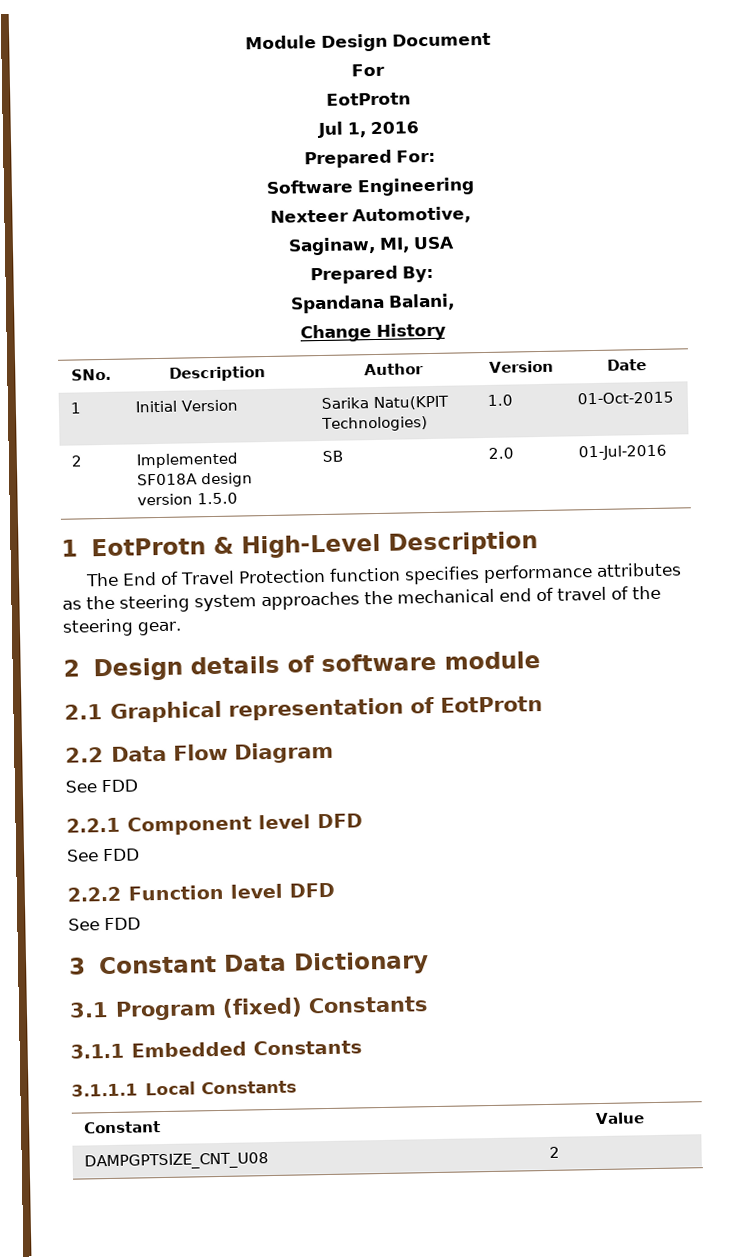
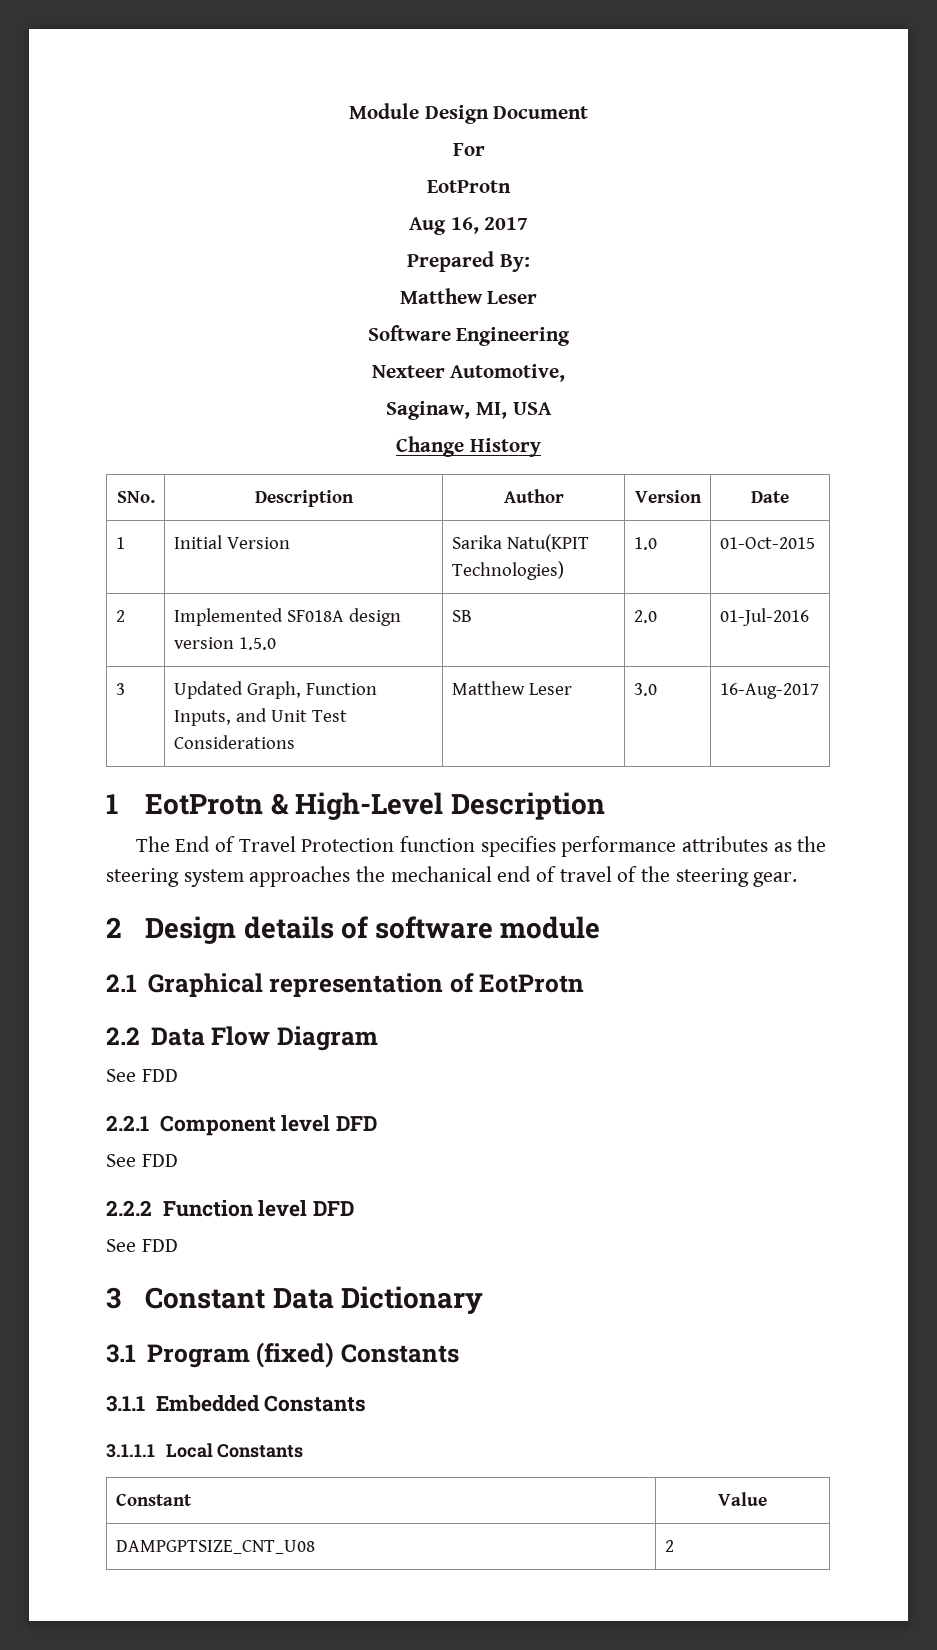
[317,121,419,139] [303,149,436,169] Jul 1, 2016 // Prepared For: -> [408,217,529,235] [407,251,530,272] [399,288,538,304] Aug 16, 2017 // Prepared By: // Matthew Leser
[309,265,434,285] [289,293,455,314] // Prepared By: // Spandana Balani, -> (552, 408) none
(668, 452) none -> [115,683,125,695] [173,681,377,699] [173,708,348,726] [173,735,295,749] [451,681,572,695] [633,683,657,696] [719,683,819,699] // 3 | Updated Graph, Function Inputs, and Unit Test Considerations | Matthew Leser | 3.0 | 16-Aug-2017

